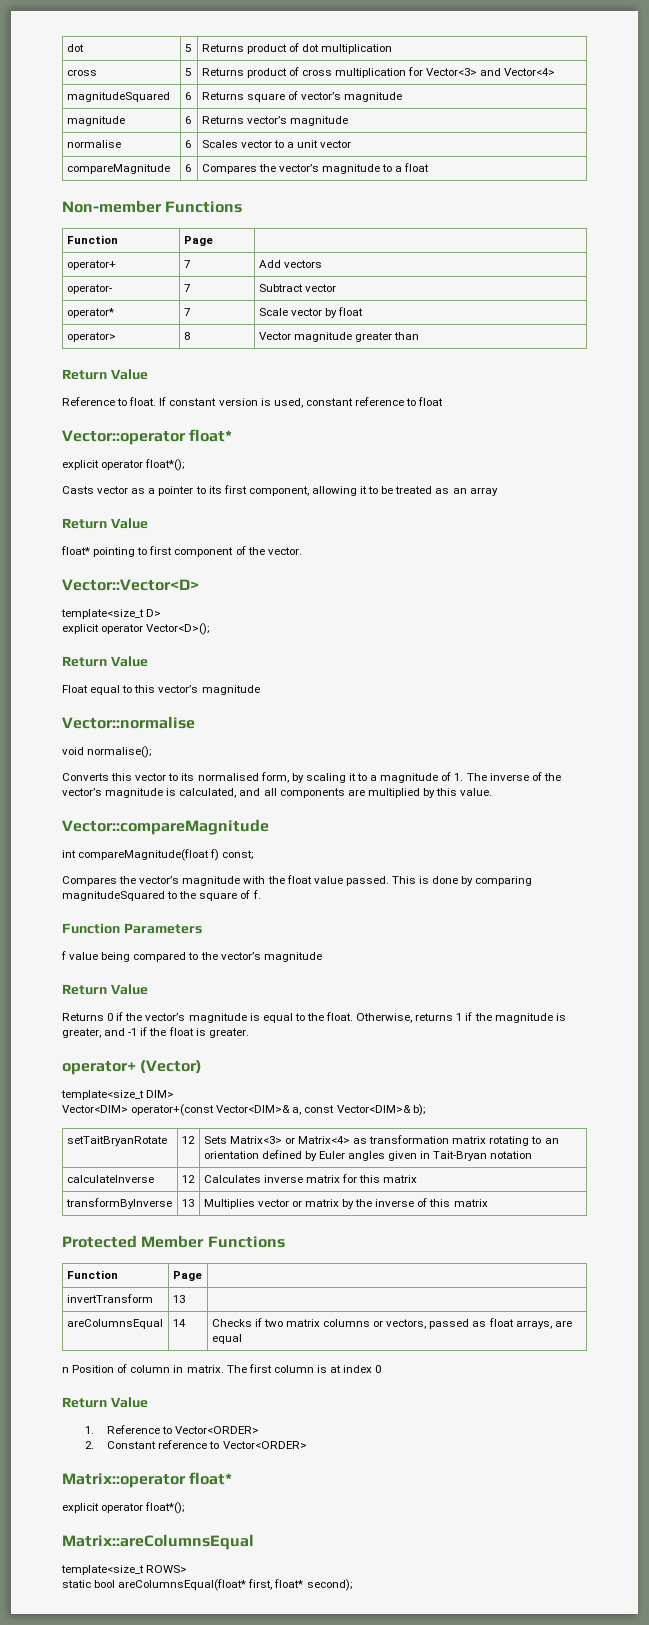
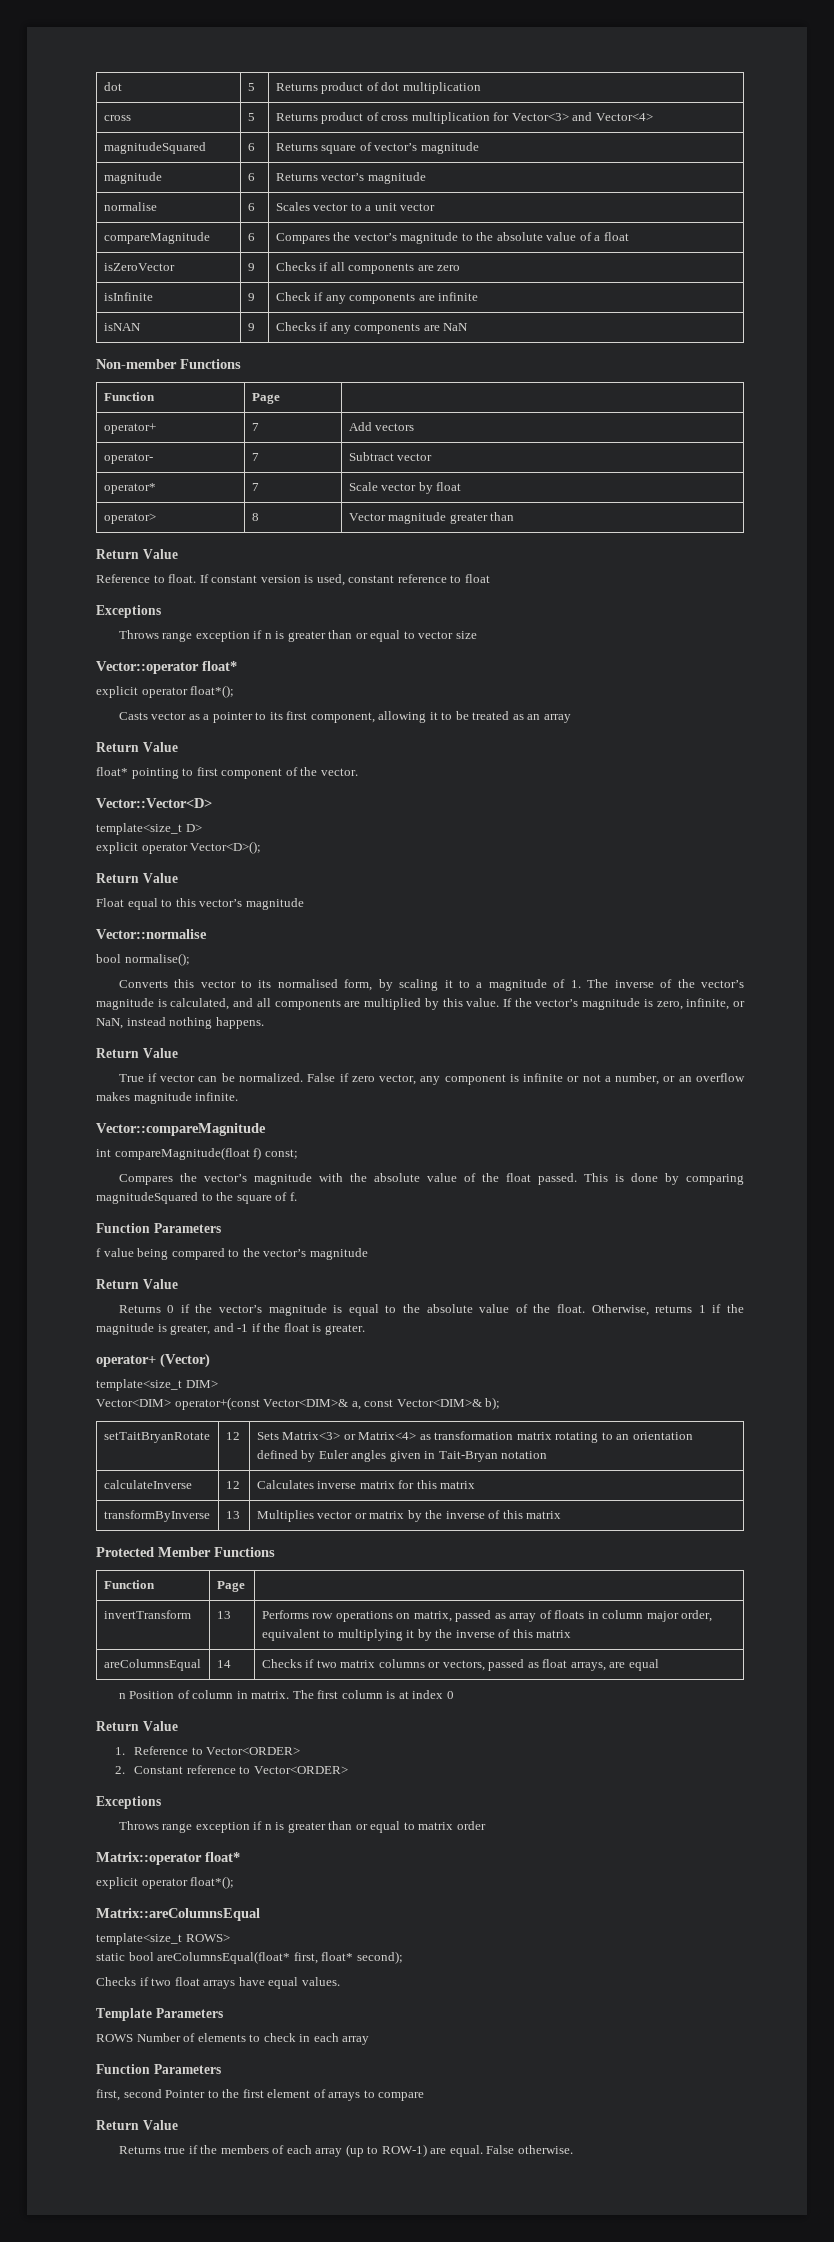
[395,163,430,172] a float -> [476,232,629,241] [103,263,175,271] [247,263,255,271] [275,262,461,274] [103,292,153,301] [247,293,255,301] [275,292,479,304] [103,323,141,331] [247,323,255,331] [275,322,469,334] the absolute value of a float // isZeroVector | 9 | Checks if all components are zero // isInfinite | 9 | Check if any components are infinite // isNAN | 9 | Checks if any components are NaN
(444, 401) none -> [96,605,161,618] [118,630,477,642] // Exceptions // Throws range exception if n is greater than or equal to vector size
[62,747,84,755] void -> [96,954,121,963] bool
(493, 792) none -> [502,998,745,1010] [96,1017,264,1029] [96,1048,178,1058] [118,1073,745,1085] [96,1092,239,1104] If the vector’s magnitude is zero, infinite, or NaN, instead nothing happens. // Return Value // True if vector can be normalized. False if zero vector, any component is infinite or not a number, or an overflow makes magnitude infinite.
[286,875,343,884] float value -> [373,1173,531,1182] absolute value of the float
(324, 1017) none -> [426,1304,551,1313] absolute value of the
(185, 1299) none -> [261,1610,713,1622] [261,1629,572,1641] Performs row operations on matrix, passed as array of floats in column major order, equivalent to multiplying it by the inverse of this matrix
(307, 1445) none -> [96,1796,161,1809] [118,1821,486,1833] // Exceptions // Throws range exception if n is greater than or equal to matrix order
(353, 1585) none -> [96,1977,340,1989] [96,2008,223,2021] [96,2033,370,2045] [96,2064,221,2074] [96,2089,425,2101] [96,2120,178,2130] [118,2144,573,2157] // Checks if two float arrays have equal values. // Template Parameters // ROWS Number of elements to check in each array // Function Parameters // first, second Pointer to the first element of arrays to compare // Return Value // Returns true if the members of each array (up to ROW-1) are equal. False otherwise.

